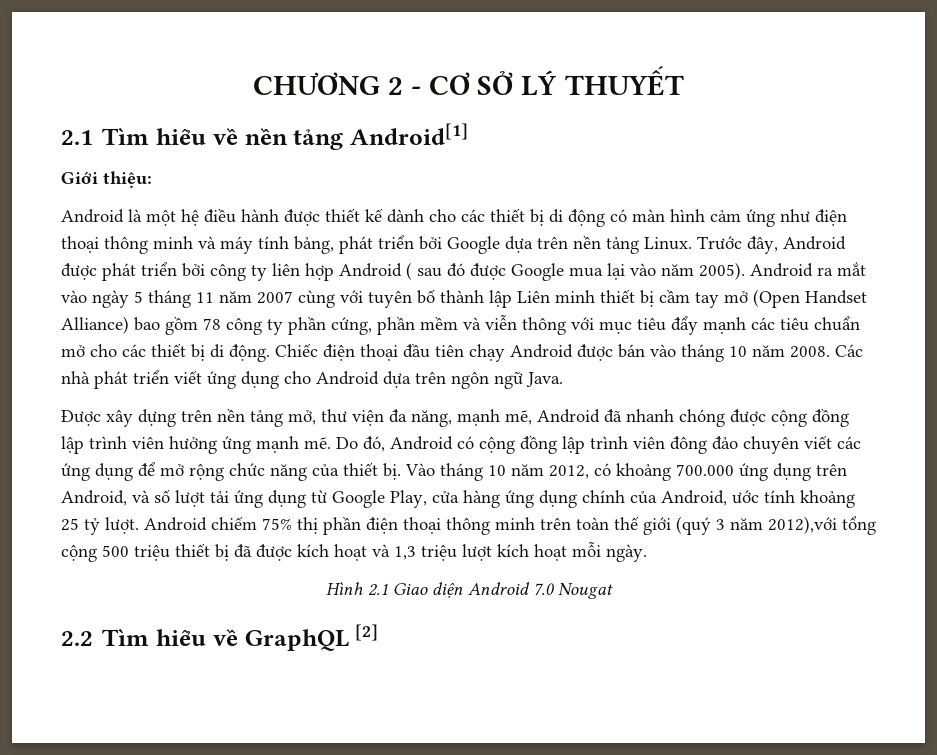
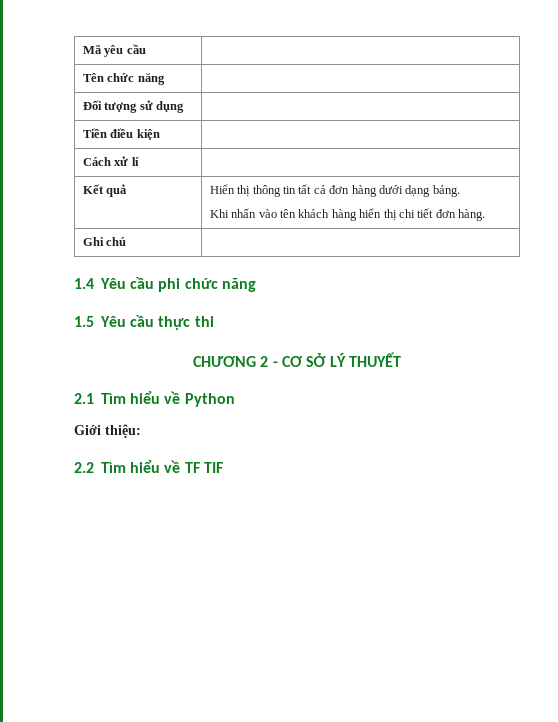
(253, 83) none -> [82,44,146,57] [82,72,165,85] [82,100,185,113] [82,128,160,140] [82,156,139,166] [82,184,128,197] [209,184,460,197] [209,208,486,221] [82,237,127,246] [74,277,256,292] [74,315,214,330] Mã yêu cầu | // Tên chức năng | // Đối tượng sử dụng | // Tiền điều kiện | // Cách xử lí | // Kết quả | Hiển thị thông tin tất cả đơn hàng dưới dạng bảng. // Khi nhấn vào tên khách hàng hiển thị chi tiết đơn hàng. // Ghi chú | // 1.4 Yêu cầu phi chức năng // 1.5 Yêu cầu thực thi //
[244,123,468,150] nền tảng Android[1] -> [184,393,235,407] Python
[61,208,847,227] [61,235,846,254] [61,262,866,281] [61,289,867,308] [61,315,860,335] [61,343,863,362] [61,370,563,389] [61,408,849,427] [61,435,861,454] [61,462,847,481] [61,489,855,508] [61,516,876,535] [61,542,647,562] [325,582,613,599] // Android là một hệ điều hành được thiết kế dành cho các thiết bị di động có màn hình cảm ứng như điện thoại thông minh và máy tính bảng, phát triển bởi Google dựa trên nền tảng Linux. Trước đây, Android được phát triển bởi công ty liên hợp Android ( sau đó được Google mua lại vào năm 2005). Android ra mắt vào ngày 5 tháng 11 năm 2007 cùng với tuyên bố thành lập Liên minh thiết bị cầm tay mở (Open Handset Alliance) bao gồm 78 công ty phần cứng, phần mềm và viễn thông với mục tiêu đẩy mạnh các tiêu chuẩn mở cho các thiết bị di động. Chiếc điện thoại đầu tiên chạy Android được bán vào tháng 10 năm 2008. Các nhà phát triển viết ứng dụng cho Android dựa trên ngôn ngữ Java. // Được xây dựng trên nền tảng mở, thư viện đa năng, mạnh mẽ, Android đã nhanh chóng được cộng đồng lập trình viên hưởng ứng mạnh mẽ. Do đó, Android có cộng đồng lập trình viên đông đảo chuyên viết các ứng dụng để mở rộng chức năng của thiết bị. Vào tháng 10 năm 2012, có khoảng 700.000 ứng dụng trên Android, và số lượt tải ứng dụng từ Google Play, cửa hàng ứng dụng chính của Android, ước tính khoảng 25 tỷ lượt. Android chiếm 75% thị phần điện thoại thông minh trên toàn thế giới (quý 3 năm 2012),với tổng cộng 500 triệu thiết bị đã được kích hoạt và 1,3 triệu lượt kích hoạt mỗi ngày. // Hình 2.1 Giao diện Android 7.0 Nougat -> (141, 431) none
[244,624,379,651] GraphQL [2] -> [184,462,223,473] TF TIF

